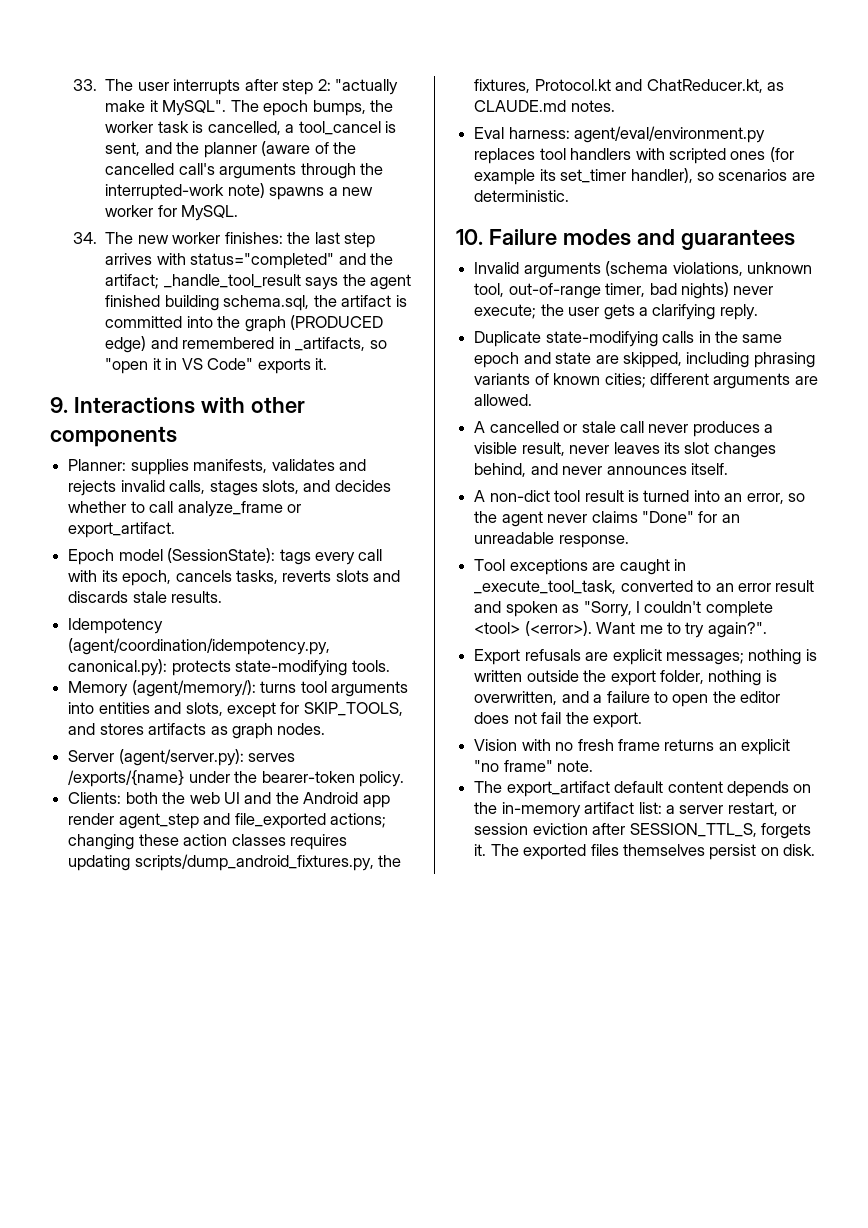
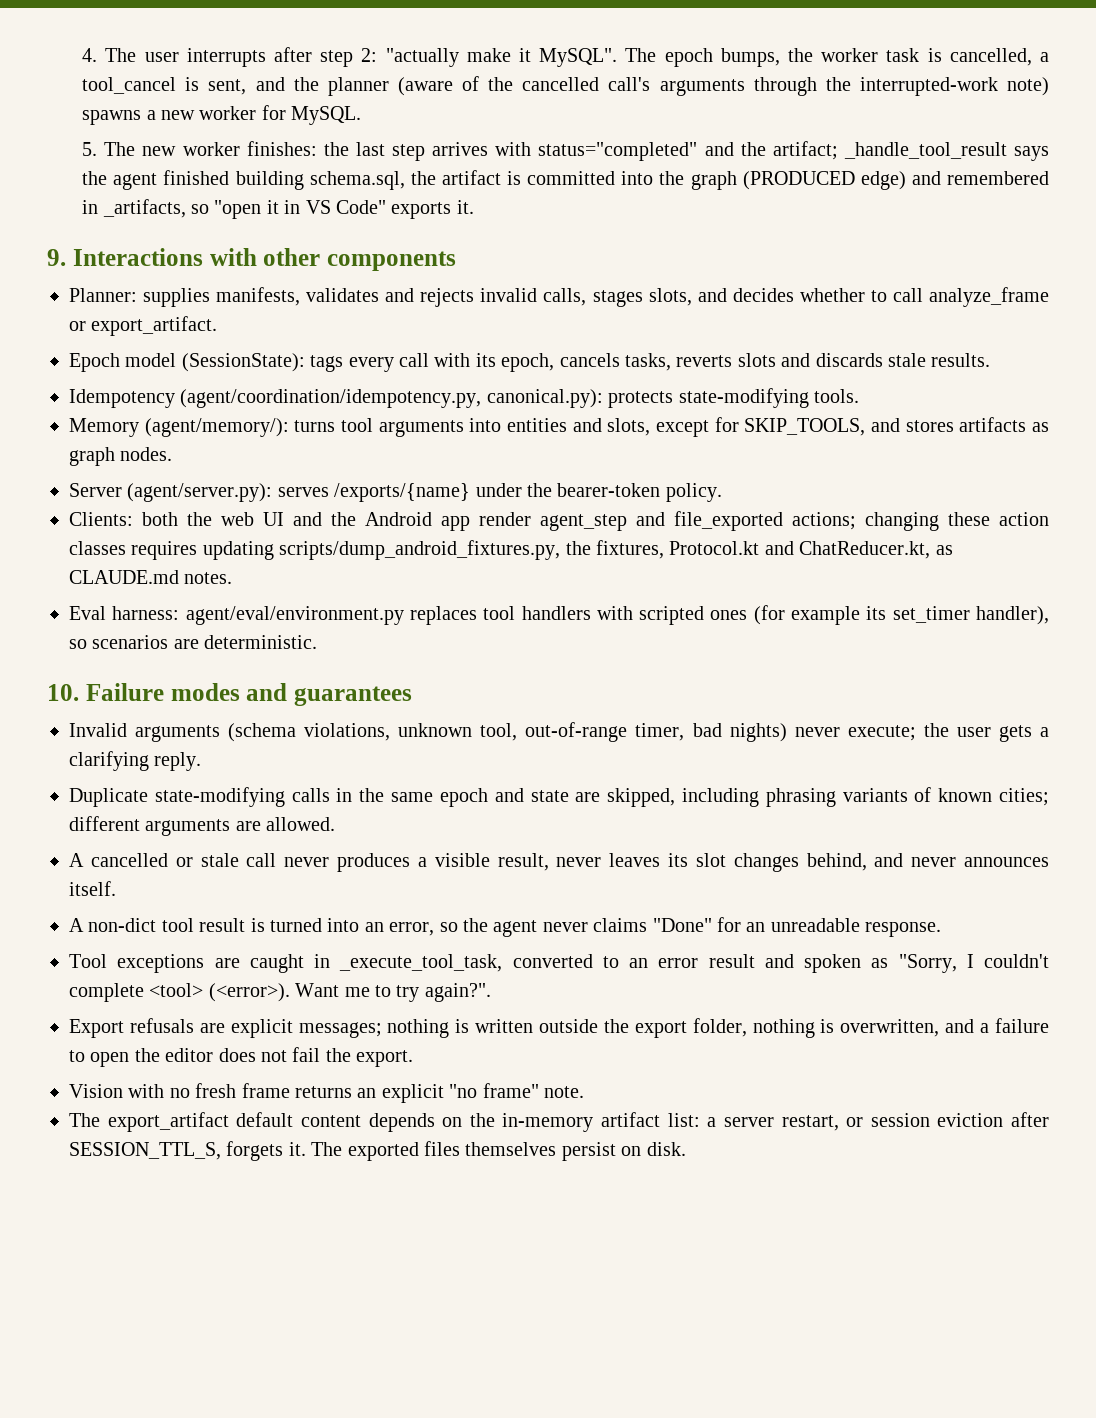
[73,79,98,91] 33. -> [82,48,98,62] 4.
[73,232,98,244] 34. -> [82,142,98,156] 5.

